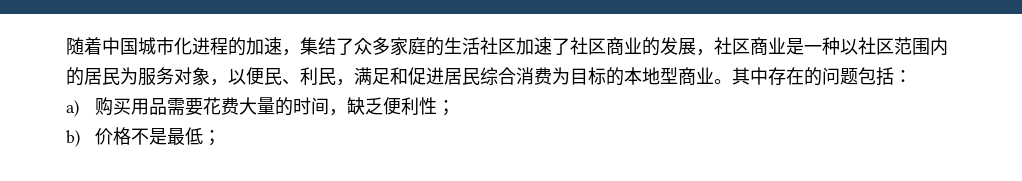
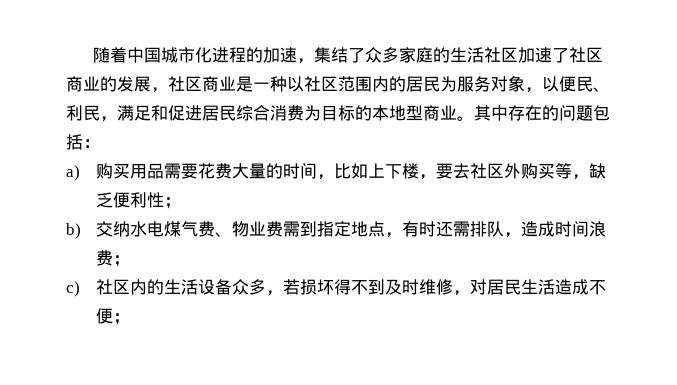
[347,97,456,116] [66,127,204,147] 缺乏便利性； // b)价格不是最低 -> [333,163,606,180] [95,192,181,209] [66,221,606,239] [95,250,130,267] [66,279,606,297] [95,308,113,324] 比如上下楼，要去社区外购买等，缺乏便利性； // b)交纳水电煤气费、物业费需到指定地点，有时还需排队，造成时间浪费； // c)社区内的生活设备众多，若损坏得不到及时维修，对居民生活造成不便

